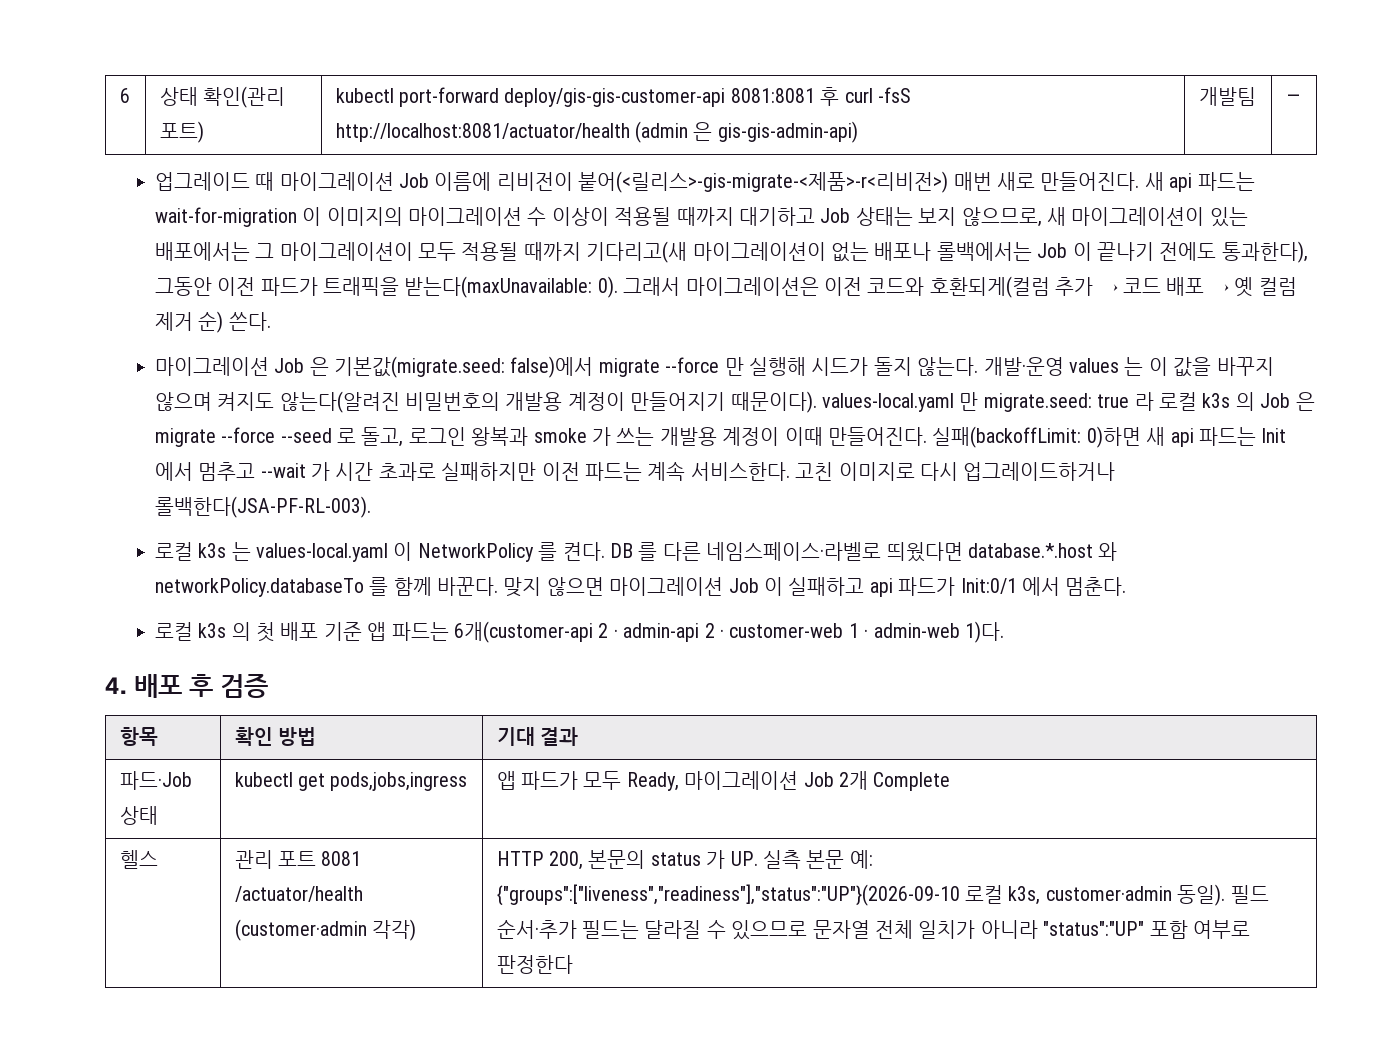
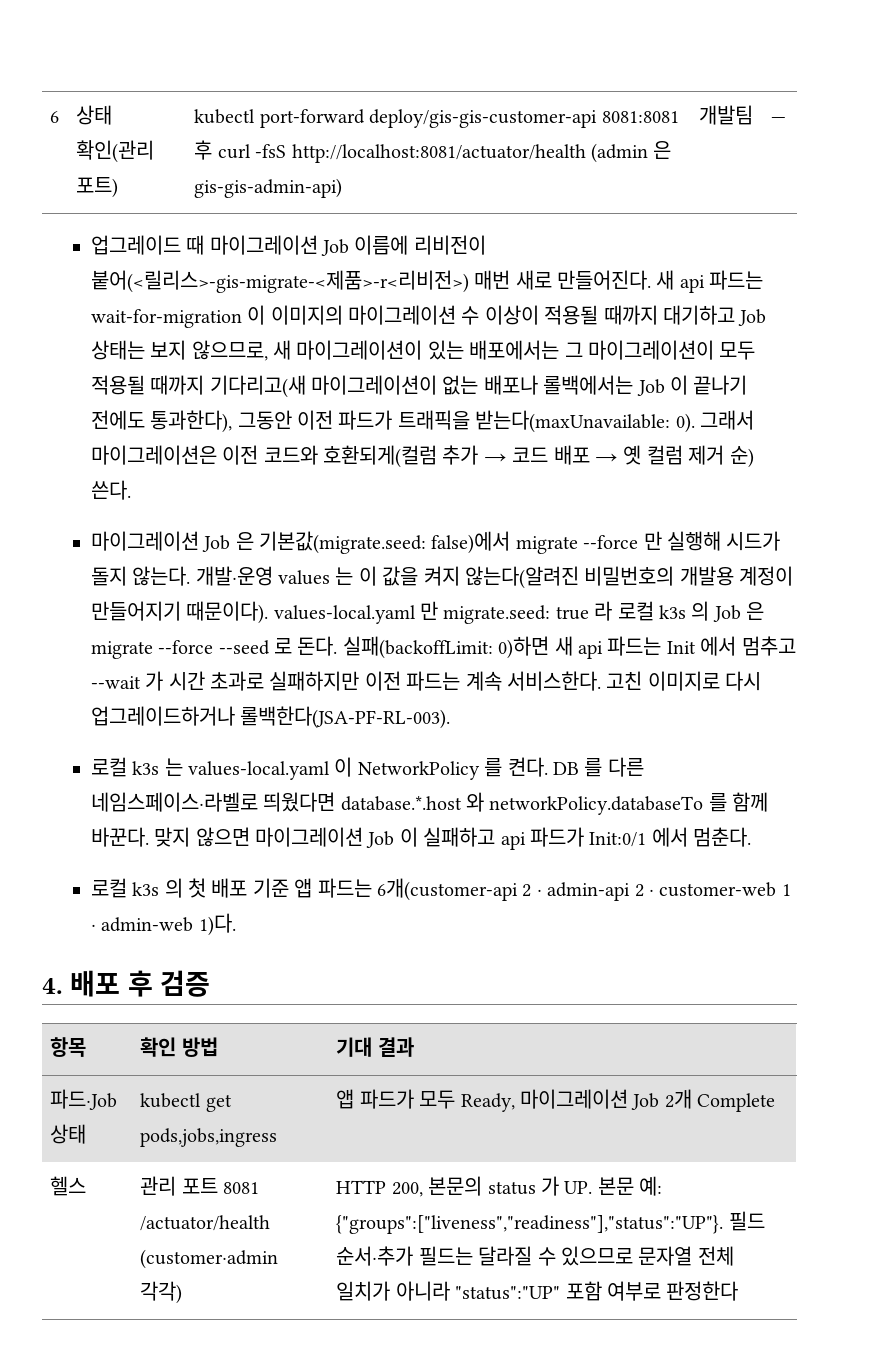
[1216,357,1274,376] [154,392,275,411] 바꾸지 않으며 켜지도 -> [423,566,460,586] 켜지
[361,427,927,447] 돌고, 로그인 왕복과 smoke 가 쓰는 개발용 계정이 이때 만들어진다. -> [297,636,338,656] 돈다.
[763,850,802,869] 실측 -> (593, 1187) none
[496,884,1226,906] {"groups":["liveness","readiness"],"status":"UP"}(2026-09-10 로컬 k3s, customer·admin 동일). -> [336,1215,724,1234] {"groups":["liveness","readiness"],"status":"UP"}.

